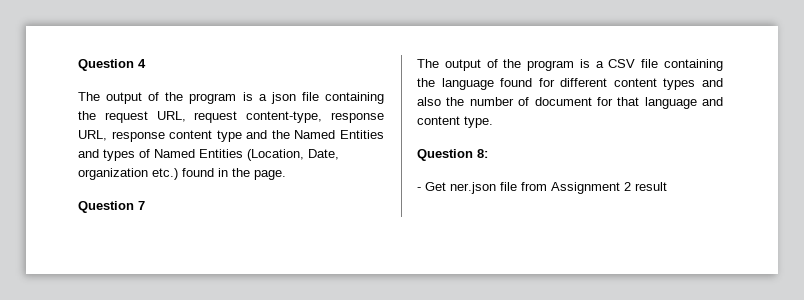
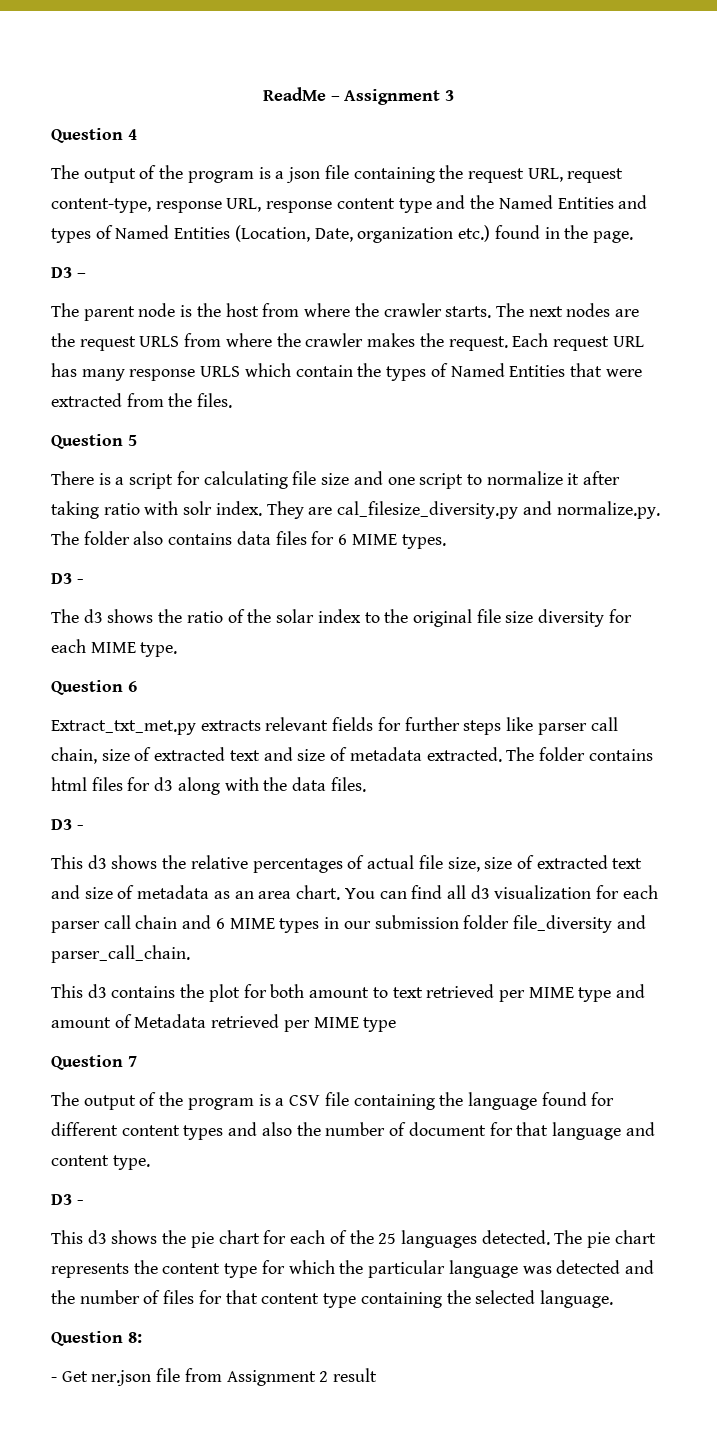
(78, 65) none -> [262,87,455,105] ReadMe – Assignment 3 //
(286, 175) none -> [51,267,86,278] [51,303,640,321] [51,333,644,351] [51,363,642,381] [51,393,233,408] [51,434,137,449] [51,471,621,489] [51,501,660,519] [51,531,446,549] [51,573,84,584] [51,609,632,627] [51,639,178,657] [51,680,137,695] [51,717,618,735] [51,747,653,764] [51,777,366,795] [51,819,84,830] [51,855,643,873] [51,885,658,900] [51,915,646,933] [51,945,190,963] [51,984,646,1002] [51,1014,397,1032] // D3 – // The parent node is the host from where the crawler starts. The next nodes are the request URLS from where the crawler makes the request. Each request URL has many response URLS which contain the types of Named Entities that were extracted from the files. // Question 5 // There is a script for calculating file size and one script to normalize it after taking ratio with solr index. They are cal_filesize_diversity.py and normalize.py. The folder also contains data files for 6 MIME types. // D3 - // The d3 shows the ratio of the solar index to the original file size diversity for each MIME type. // Question 6 // Extract_txt_met.py extracts relevant fields for further steps like parser call chain, size of extracted text and size of metadata extracted. The folder contains html files for d3 along with the data files. // D3 - // This d3 shows the relative percentages of actual file size, size of extracted text and size of metadata as an area chart. You can find all d3 visualization for each parser call chain and 6 MIME types in our submission folder file_diversity and parser_call_chain. // This d3 contains the plot for both amount to text retrieved per MIME type and amount of Metadata retrieved per MIME type
(493, 122) none -> [51,1194,84,1205] [51,1230,656,1248] [51,1260,654,1278] [51,1290,613,1308] // D3 - // This d3 shows the pie chart for each of the 25 languages detected. The pie chart represents the content type for which the particular language was detected and the number of files for that content type containing the selected language.

